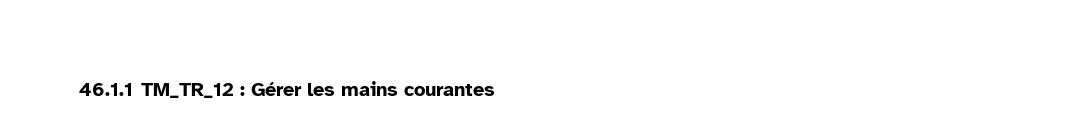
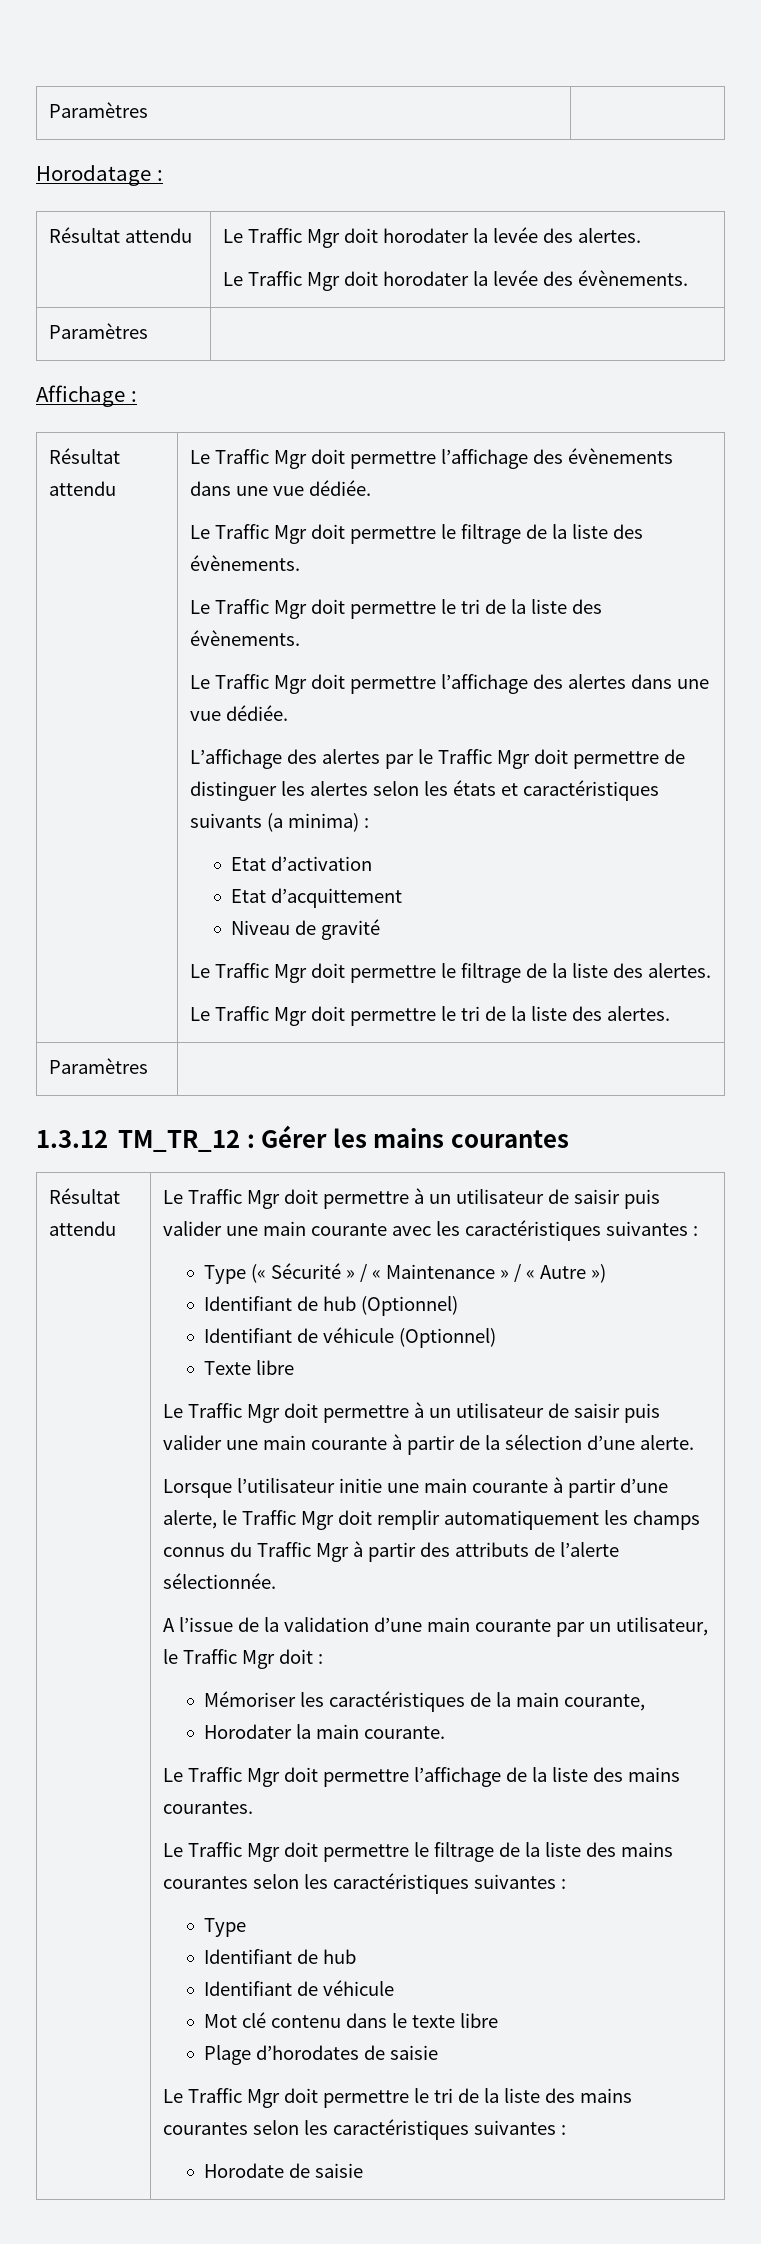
[79,83,133,96] 46.1.1 -> [48,102,148,118] [36,165,163,186] [48,227,192,243] [222,227,641,248] [222,270,688,291] [48,323,148,339] [36,385,137,407] [48,448,120,464] [48,481,116,496] [189,448,673,469] [189,480,371,496] [189,524,643,544] [189,555,300,571] [189,599,602,619] [189,630,300,646] [189,674,709,694] [189,705,288,721] [189,749,685,769] [189,780,659,801] [189,813,369,832] [230,856,372,871] [230,888,402,908] [230,919,380,940] [189,963,711,983] [189,1006,670,1026] [48,1058,148,1074] [36,1130,108,1148] Paramètres | // Horodatage : // Résultat attendu | Le Traffic Mgr doit horodater la levée des alertes. // Le Traffic Mgr doit horodater la levée des évènements. // Paramètres | // Affichage : // Résultat attendu | Le Traffic Mgr doit permettre l’affichage des évènements dans une vue dédiée. // Le Traffic Mgr doit permettre le filtrage de la liste des évènements. // Le Traffic Mgr doit permettre le tri de la liste des évènements. // Le Traffic Mgr doit permettre l’affichage des alertes dans une vue dédiée. // L’affichage des alertes par le Traffic Mgr doit permettre de distinguer les alertes selon les états et caractéristiques suivants (a minima) : // Etat d’activation // Etat d’acquittement // Niveau de gravité // Le Traffic Mgr doit permettre le filtrage de la liste des alertes. // Le Traffic Mgr doit permettre le tri de la liste des alertes. // Paramètres | // 1.3.12
(496, 90) none -> [48,1188,120,1204] [48,1221,116,1236] [162,1188,660,1209] [162,1220,698,1241] [203,1263,606,1284] [203,1296,458,1316] [203,1327,496,1348] [203,1360,294,1375] [162,1402,660,1423] [162,1434,694,1455] [162,1477,668,1498] [162,1510,700,1530] [162,1541,619,1562] [162,1573,276,1589] [162,1617,708,1637] [162,1649,323,1669] [203,1691,645,1712] [203,1724,445,1739] [162,1767,680,1787] [162,1801,253,1814] [162,1842,673,1862] [162,1873,566,1894] [203,1918,246,1937] [203,1949,356,1964] [203,1980,394,1996] [203,2012,498,2028] [203,2045,438,2065] [162,2088,632,2108] [162,2119,566,2140] [203,2163,363,2178] // Résultat attendu | Le Traffic Mgr doit permettre à un utilisateur de saisir puis valider une main courante avec les caractéristiques suivantes : // Type (« Sécurité » / « Maintenance » / « Autre ») // Identifiant de hub (Optionnel) // Identifiant de véhicule (Optionnel) // Texte libre // Le Traffic Mgr doit permettre à un utilisateur de saisir puis valider une main courante à partir de la sélection d’une alerte. // Lorsque l’utilisateur initie une main courante à partir d’une alerte, le Traffic Mgr doit remplir automatiquement les champs connus du Traffic Mgr à partir des attributs de l’alerte sélectionnée. // A l’issue de la validation d’une main courante par un utilisateur, le Traffic Mgr doit : // Mémoriser les caractéristiques de la main courante, // Horodater la main courante. // Le Traffic Mgr doit permettre l’affichage de la liste des mains courantes. // Le Traffic Mgr doit permettre le filtrage de la liste des mains courantes selon les caractéristiques suivantes : // Type // Identifiant de hub // Identifiant de véhicule // Mot clé contenu dans le texte libre // Plage d’horodates de saisie // Le Traffic Mgr doit permettre le tri de la liste des mains courantes selon les caractéristiques suivantes : // Horodate de saisie

